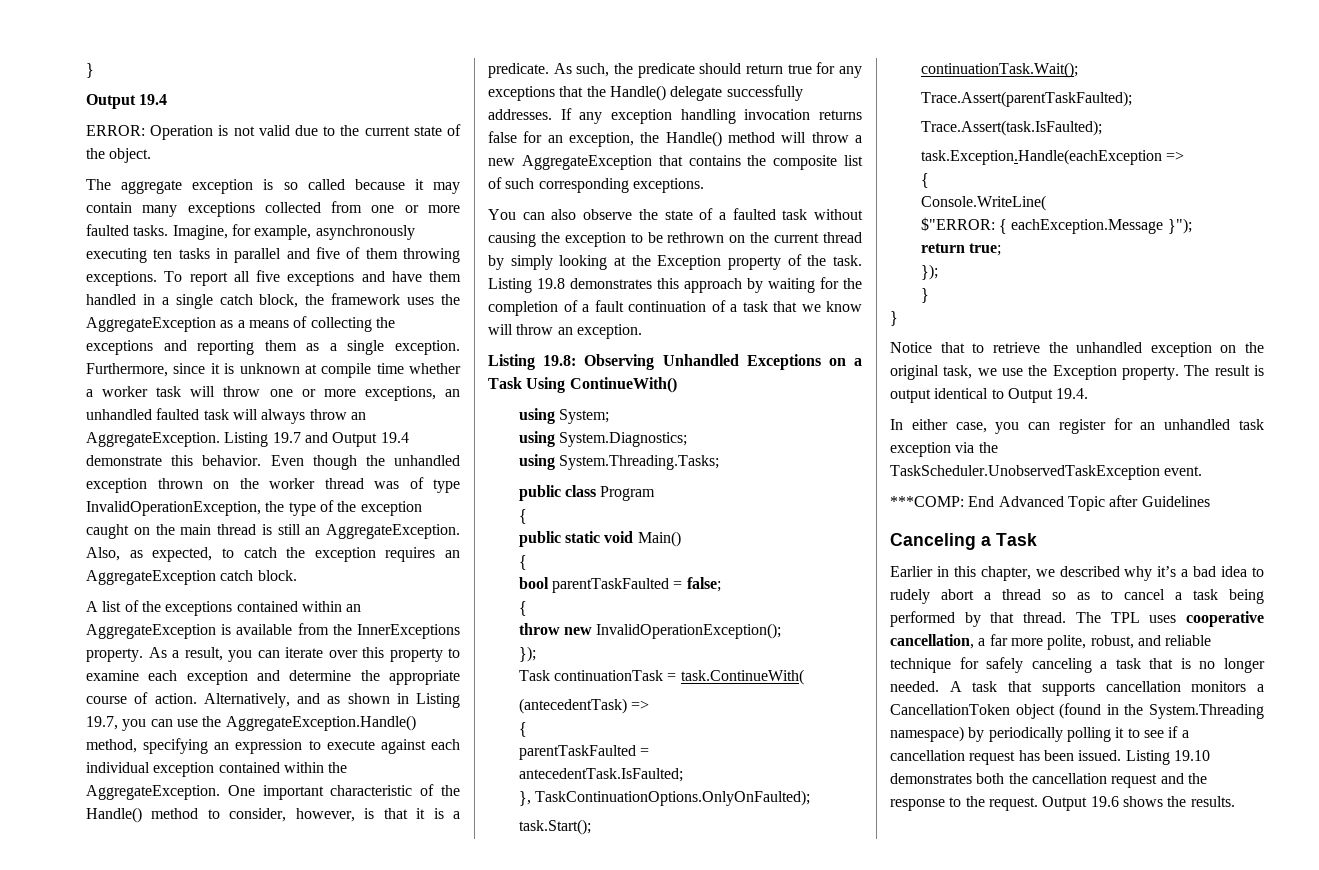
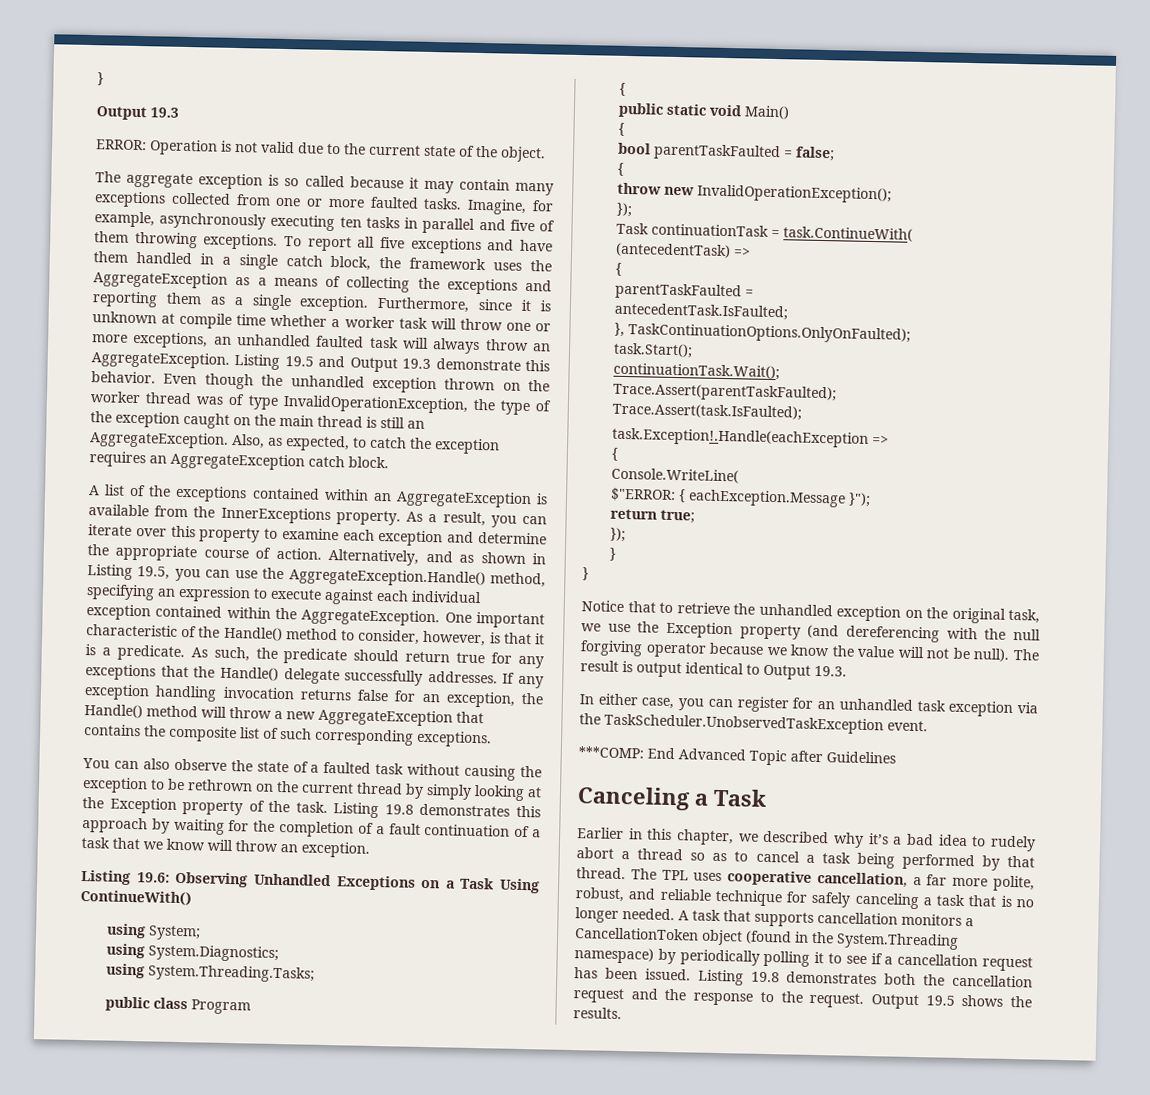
[139,94,168,105] 19.4 -> [150,107,179,118] 19.3
[272,432,301,443] 19.7 -> [284,356,314,367] 19.5
[380,432,409,443] 19.4 -> [402,358,432,370] 19.3
[86,716,118,730] 19.7, -> [137,566,171,580] 19.5,
[543,355,577,366] 19.8: -> [136,872,170,883] 19.6:
[920,149,1162,165] task.Exception.Handle(eachException -> [612,427,870,448] task.Exception!.Handle(eachException
[1122,366,1179,380] property. -> [739,624,1041,643] [580,640,1011,662] property (and dereferencing with the null forgiving operator because we know the value will not be null).
[1056,388,1089,399] 19.4. -> [814,665,847,677] 19.3.
[1173,750,1210,761] 19.10 -> [750,971,780,983] 19.8
[1090,796,1119,807] 19.6 -> [925,995,955,1006] 19.5

